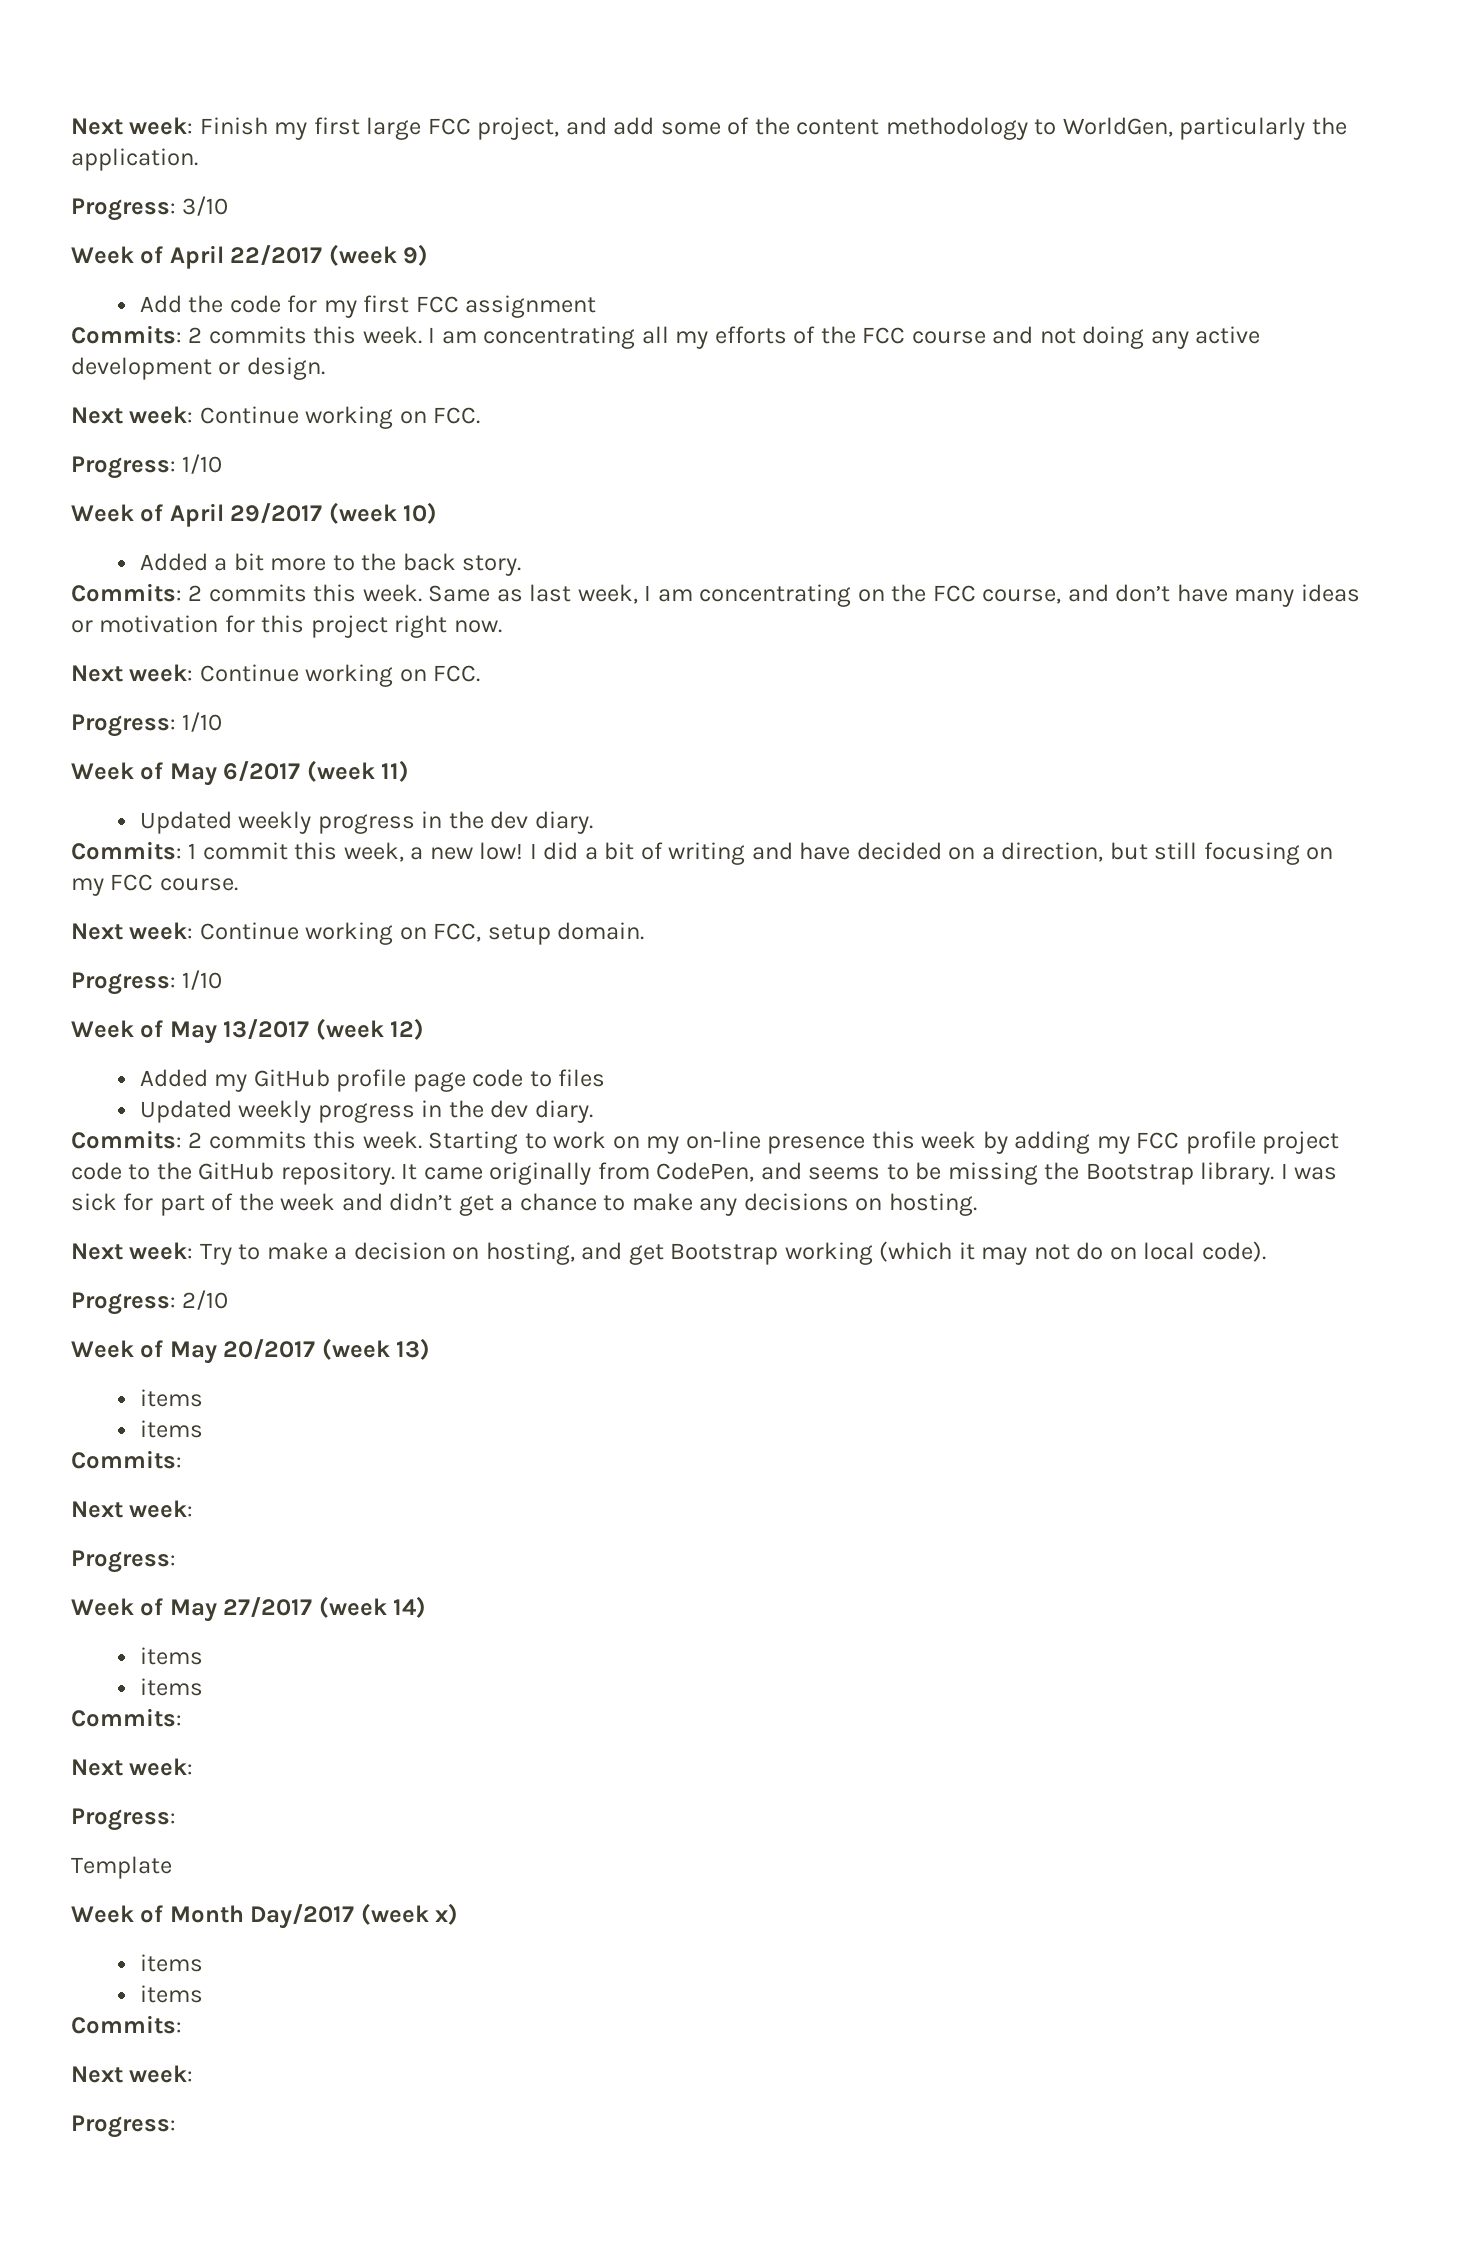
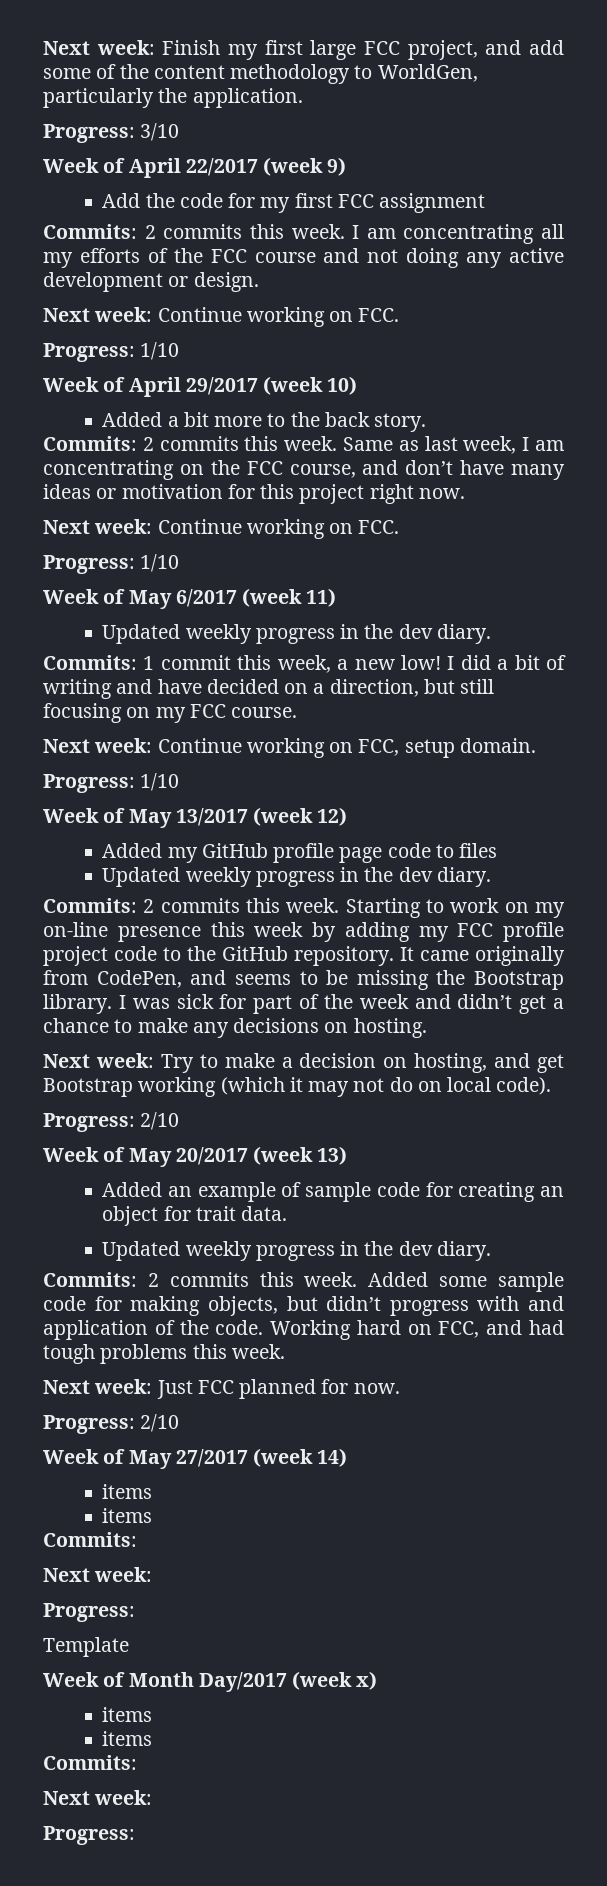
[139,1389,203,1407] [139,1420,203,1438] [71,1450,182,1469] [71,1500,194,1518] [71,1550,176,1573] items // items // Commits: // Next week: // Progress: -> [102,1182,565,1202] [102,1206,288,1226] [102,1241,491,1261] [43,1272,564,1292] [43,1296,564,1316] [43,1320,564,1340] [43,1344,285,1364] [43,1379,400,1399] [43,1414,180,1434] Added an example of sample code for creating an object for trait data. // Updated weekly progress in the dev diary. // Commits: 2 commits this week. Added some sample code for making objects, but didn’t progress with and application of the code. Working hard on FCC, and had tough problems this week. // Next week: Just FCC planned for now. // Progress: 2/10

